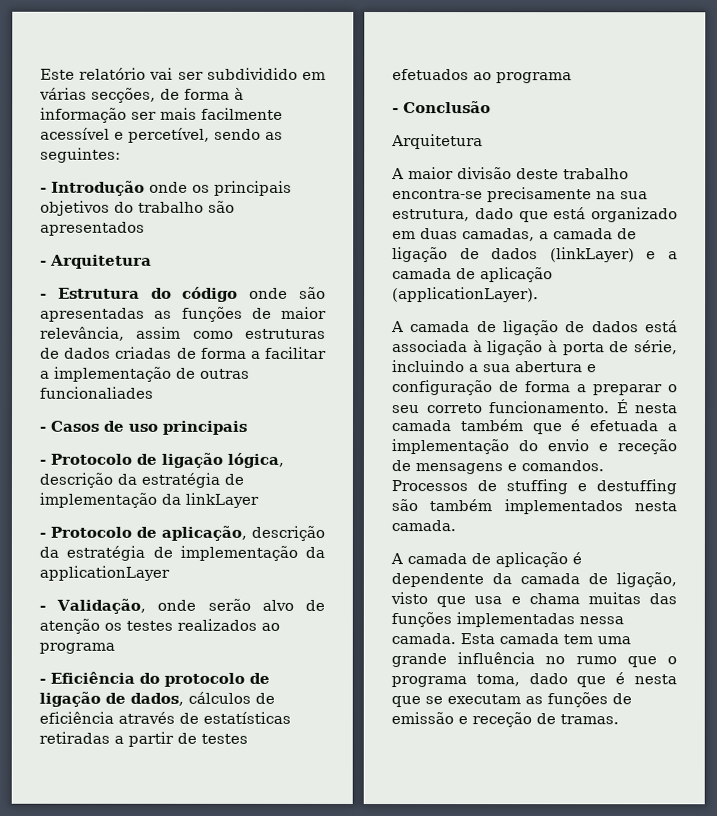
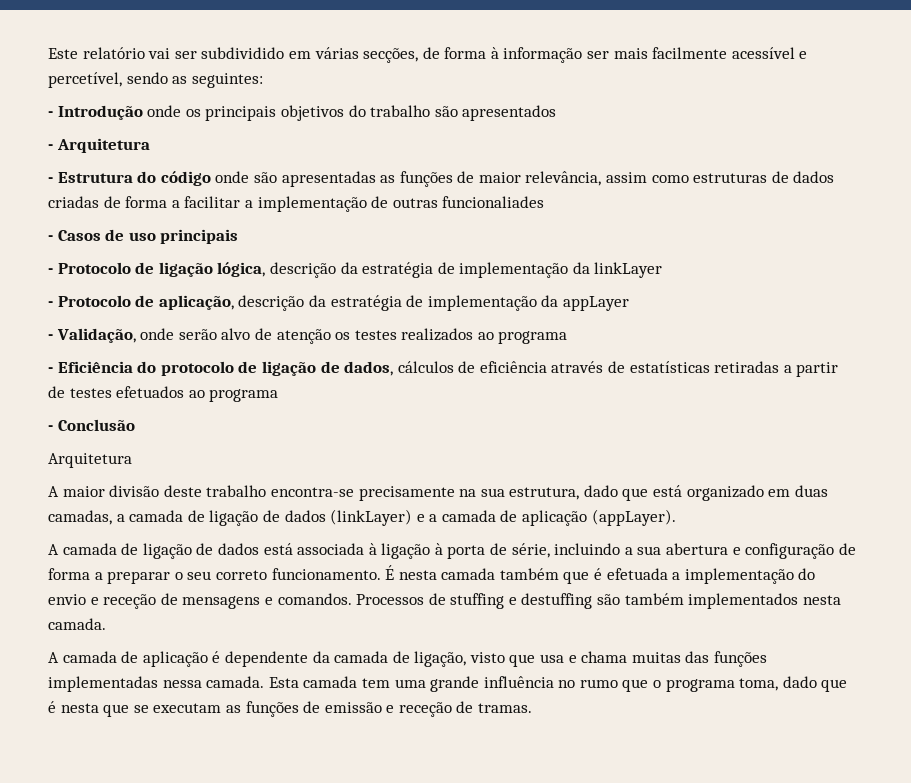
[39,565,170,581] applicationLayer -> [562,296,629,311] appLayer
[392,287,539,303] (applicationLayer). -> [591,509,676,526] (appLayer).

